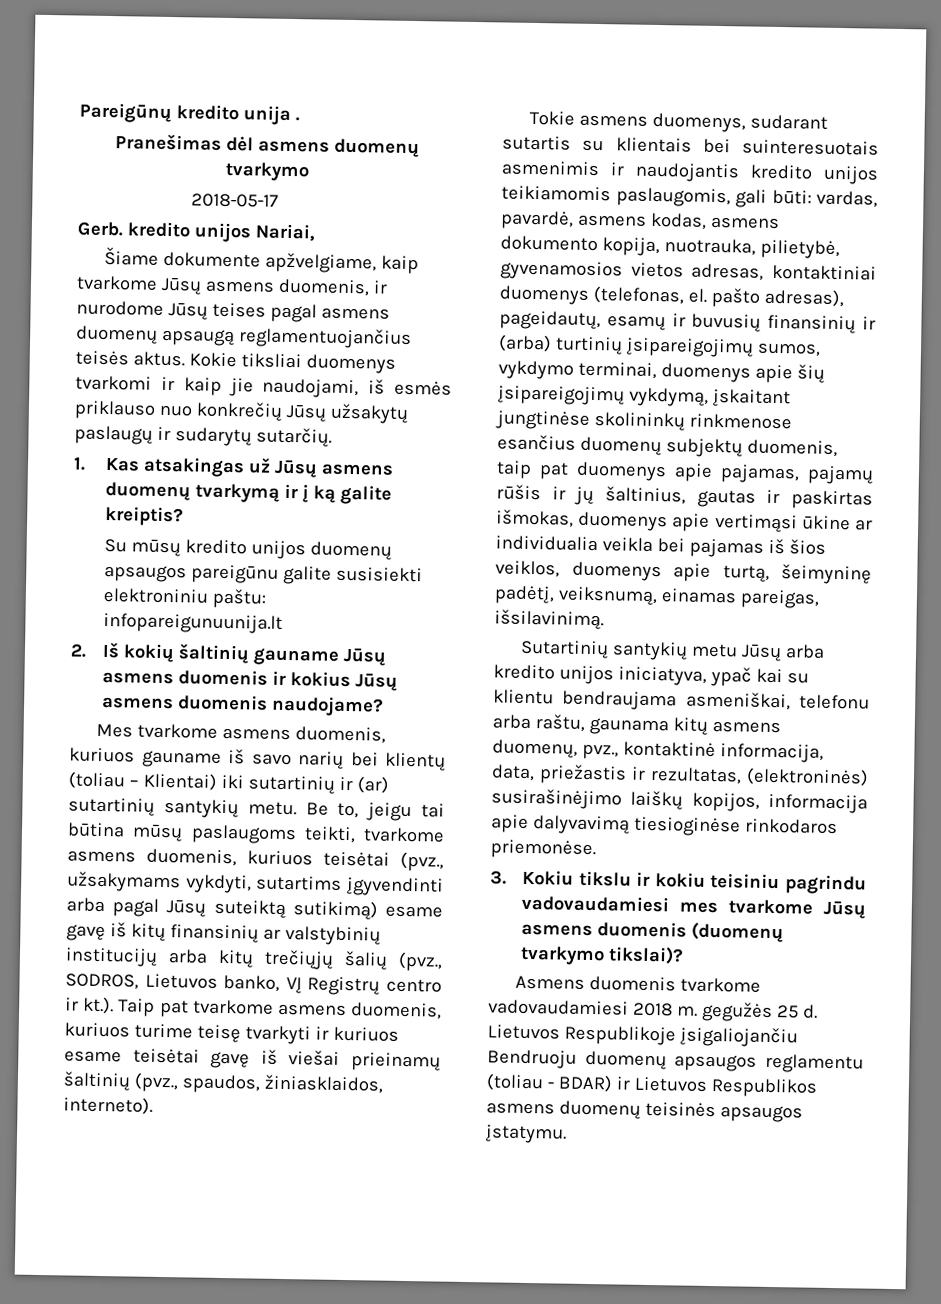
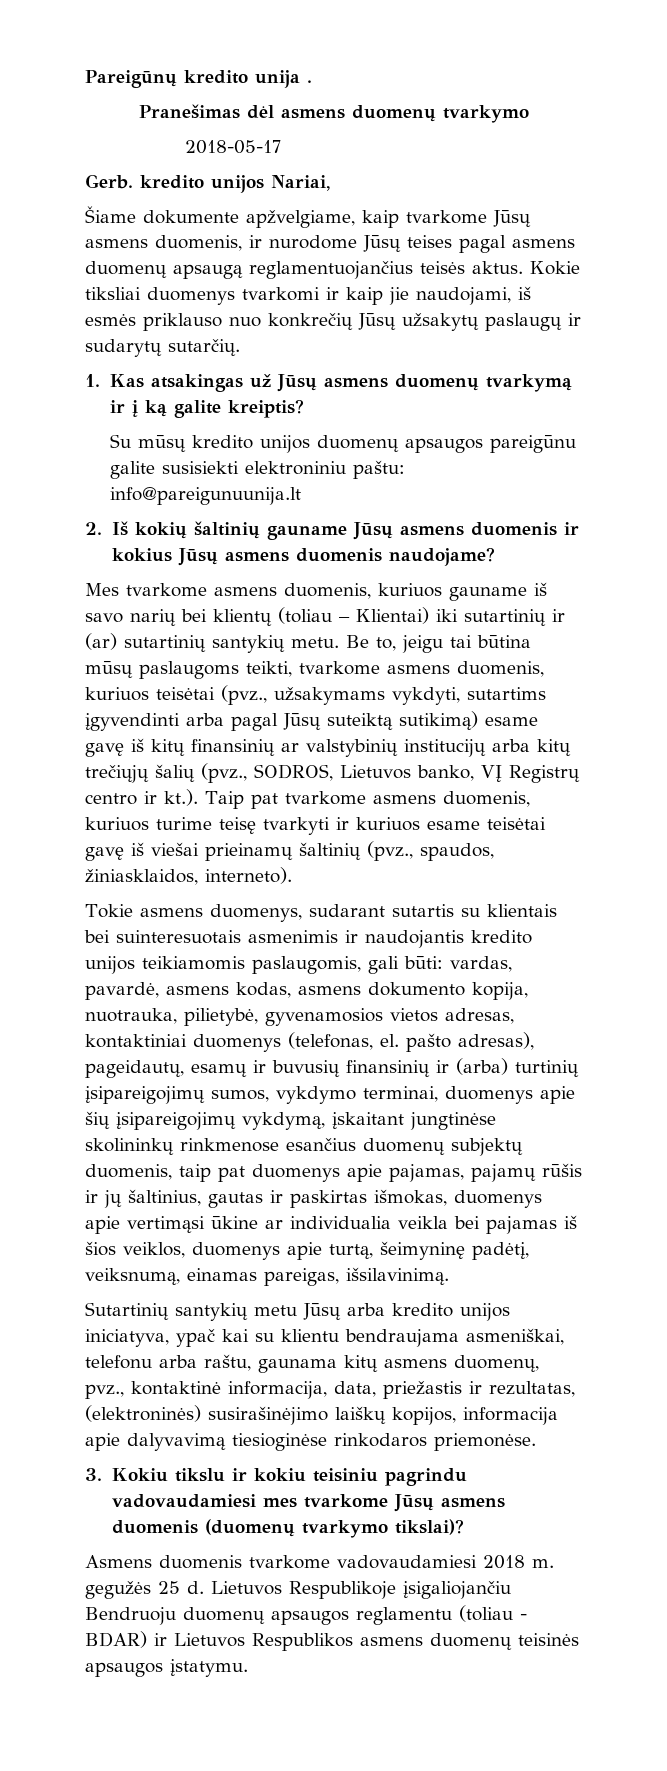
[102,612,283,634] infopareigunuunija.lt -> [109,487,301,505] info@pareigunuunija.lt

